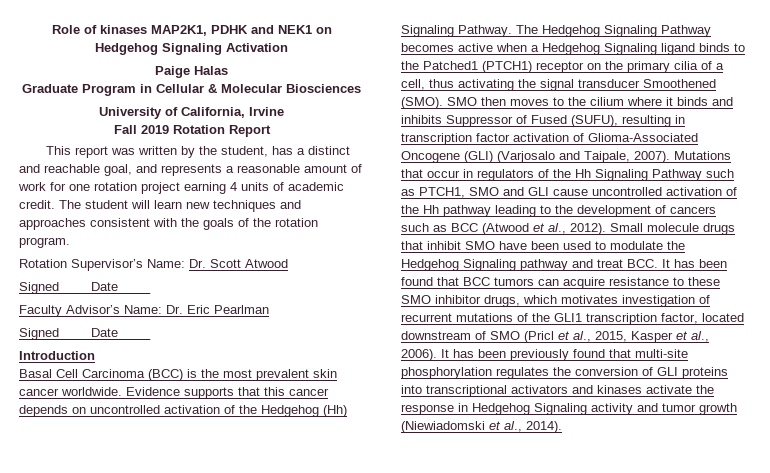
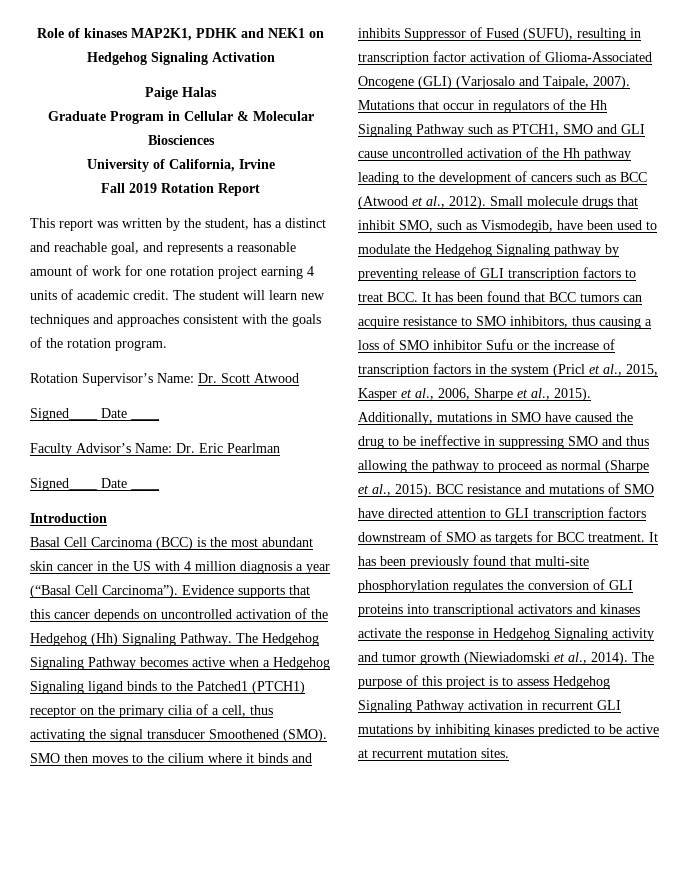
[256,369,309,381] prevalent -> [262,537,313,547] abundant
[61,387,122,396] worldwide. -> [97,561,330,574] [30,585,178,598] in the US with 4 million diagnosis a year (“Basal Cell Carcinoma”).
[465,241,495,250] SMO -> [399,220,553,233] SMO, such as Vismodegib,
[572,259,593,268] and -> [605,244,619,257] [358,267,636,281] by preventing release of GLI transcription factors to
[688,277,720,286] [401,295,710,307] [401,313,744,325] [401,331,520,340] these SMO inhibitor drugs, which motivates investigation of recurrent mutations of the GLI1 transcription factor, located downstream of SMO -> [476,316,652,329] [358,339,615,350] [358,363,549,377] SMO inhibitors, thus causing a loss of SMO inhibitor Sufu or the increase of transcription factors in the system
[401,349,437,361] 2006). -> [438,388,591,401] [358,412,633,425] [358,435,649,449] [358,460,649,473] [358,483,654,497] [358,507,646,521] [358,531,645,545] 2006, Sharpe et al., 2015). Additionally, mutations in SMO have caused the drug to be ineffective in suppressing SMO and thus allowing the pathway to proceed as normal (Sharpe et al., 2015). BCC resistance and mutations of SMO have directed attention to GLI transcription factors downstream of SMO as targets for BCC treatment.
(562, 427) none -> [632,652,654,662] [358,675,610,689] [358,700,621,713] [358,724,659,737] [358,748,509,758] The purpose of this project is to assess Hedgehog Signaling Pathway activation in recurrent GLI mutations by inhibiting kinases predicted to be active at recurrent mutation sites.

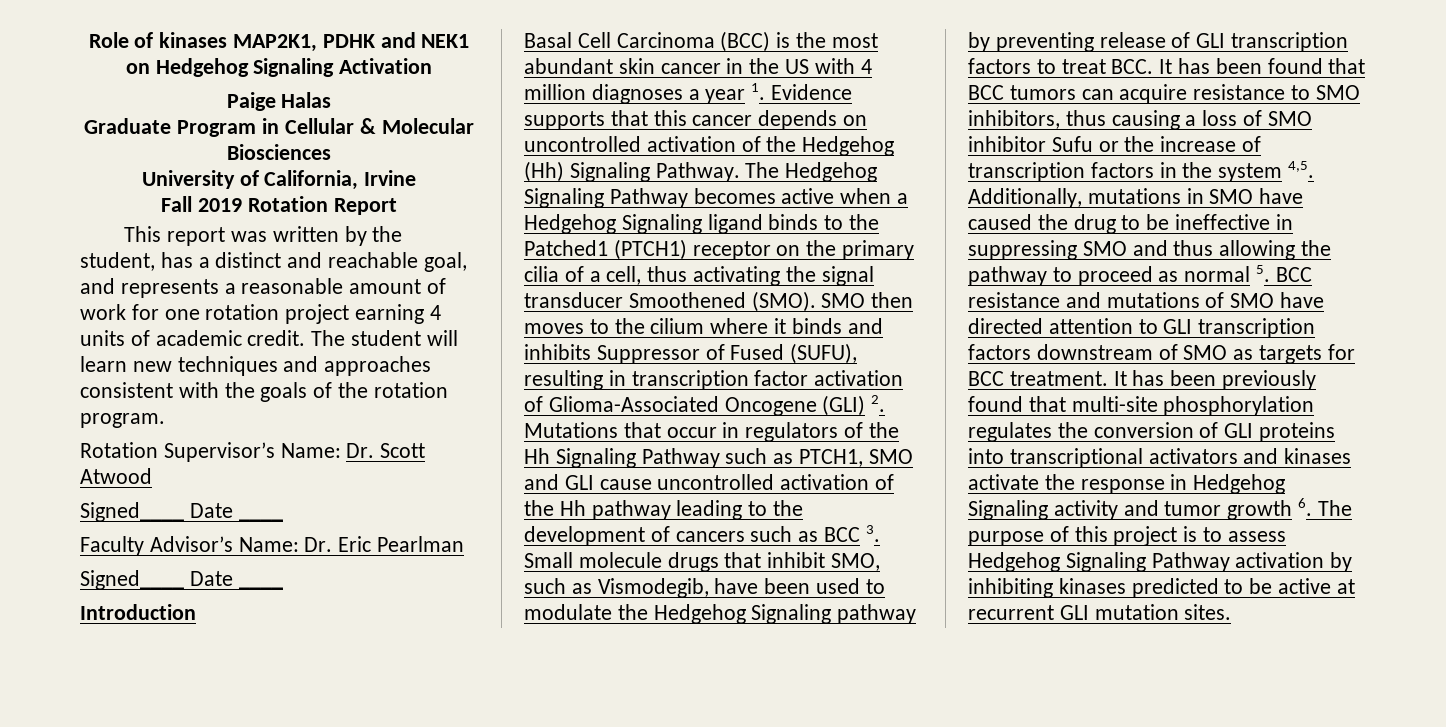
[240,561,292,574] diagnosis -> [591,84,683,104] diagnoses
[30,585,178,598] (“Basal Cell Carcinoma”). -> [751,83,766,100] 1.
[456,76,630,89] (Varjosalo and Taipale, 2007). -> [871,395,886,412] 2.
[358,196,486,209] (Atwood et al., 2012). -> [865,525,880,542] 3.
[553,364,658,377] [358,388,591,401] (Pricl et al., 2015, Kasper et al., 2006, Sharpe et al., 2015). -> [1288,161,1315,178] 4,5.
[605,460,649,473] [358,484,432,497] (Sharpe et al., 2015). -> [1256,265,1271,282] 5.
[464,652,628,665] (Niewiadomski et al., 2014). -> [1298,498,1313,516] 6.
[527,700,621,710] [358,724,413,734] in recurrent GLI mutations -> (1325, 560) none
(423, 753) none -> [1059,605,1089,620] GLI

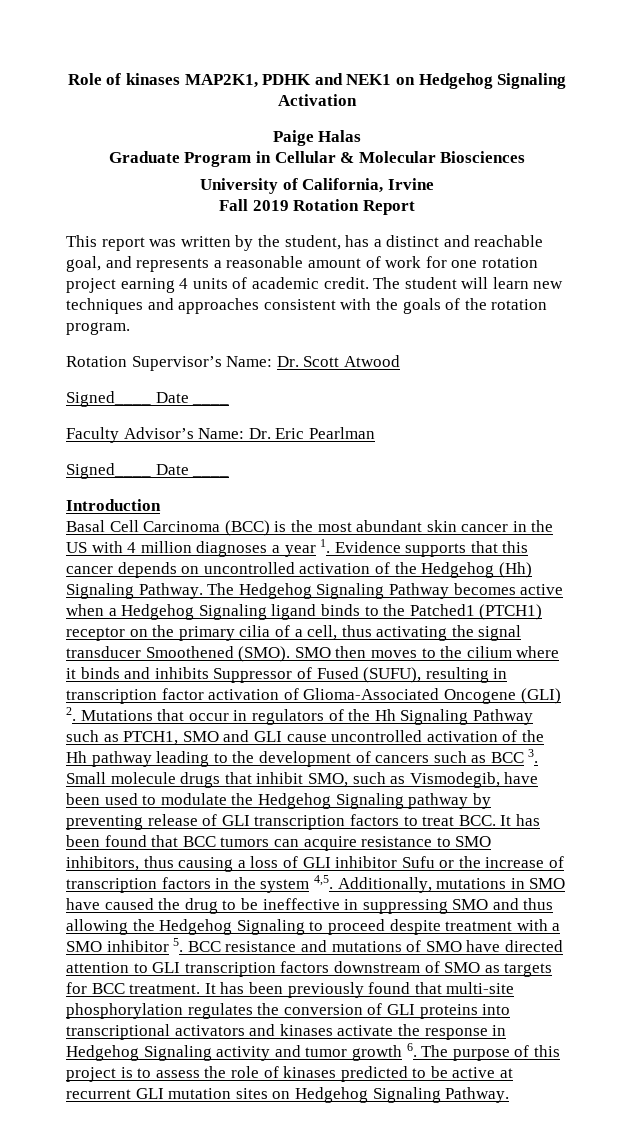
[1267,111,1312,126] SMO -> [302,857,331,868] GLI
[968,266,1251,286] pathway to proceed as normal -> [159,919,561,935] [66,940,169,952] Hedgehog Signaling to proceed despite treatment with a SMO inhibitor
[968,552,1353,572] [968,578,1053,598] Hedgehog Signaling Pathway activation by inhibiting -> [204,1066,279,1078] the role of
[1184,604,1232,620] sites. -> [235,1087,510,1103] sites on Hedgehog Signaling Pathway.

